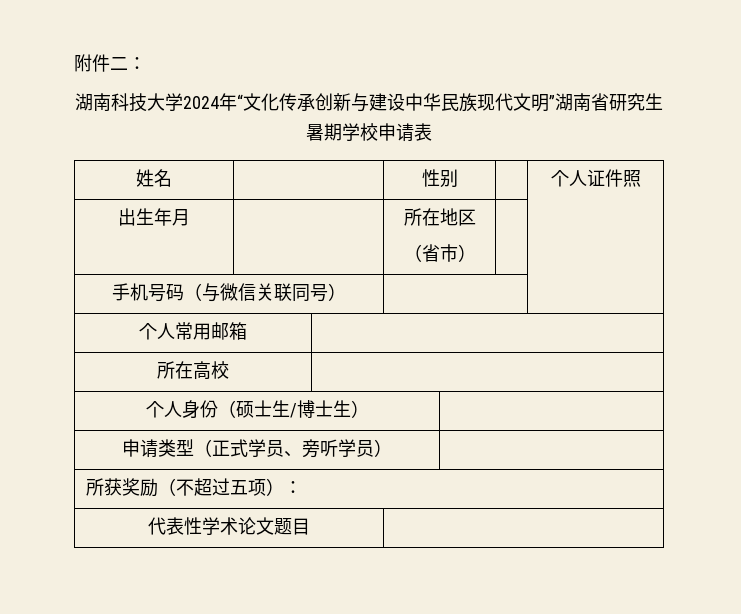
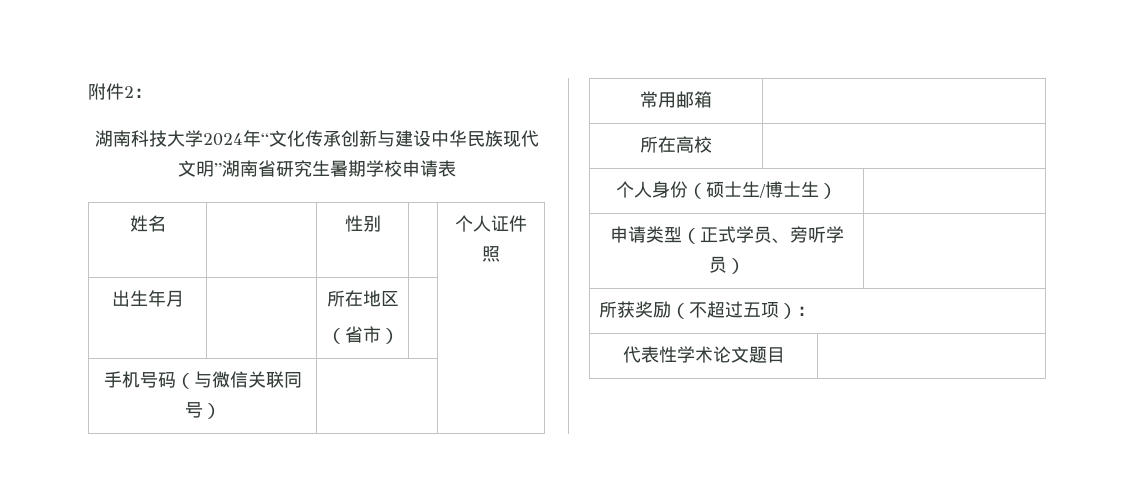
[110,57,128,70] 二 -> [124,86,134,98] 2
[139,323,175,340] 个人 -> (221, 411) none

